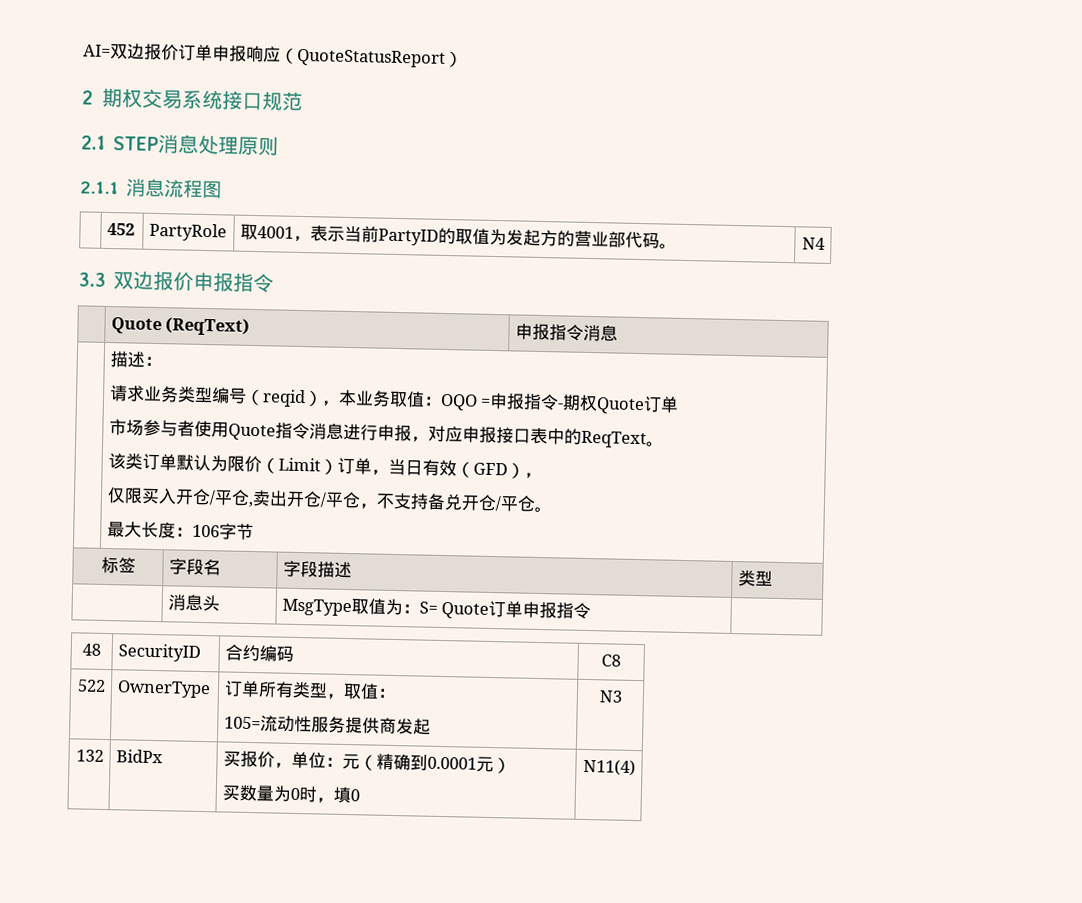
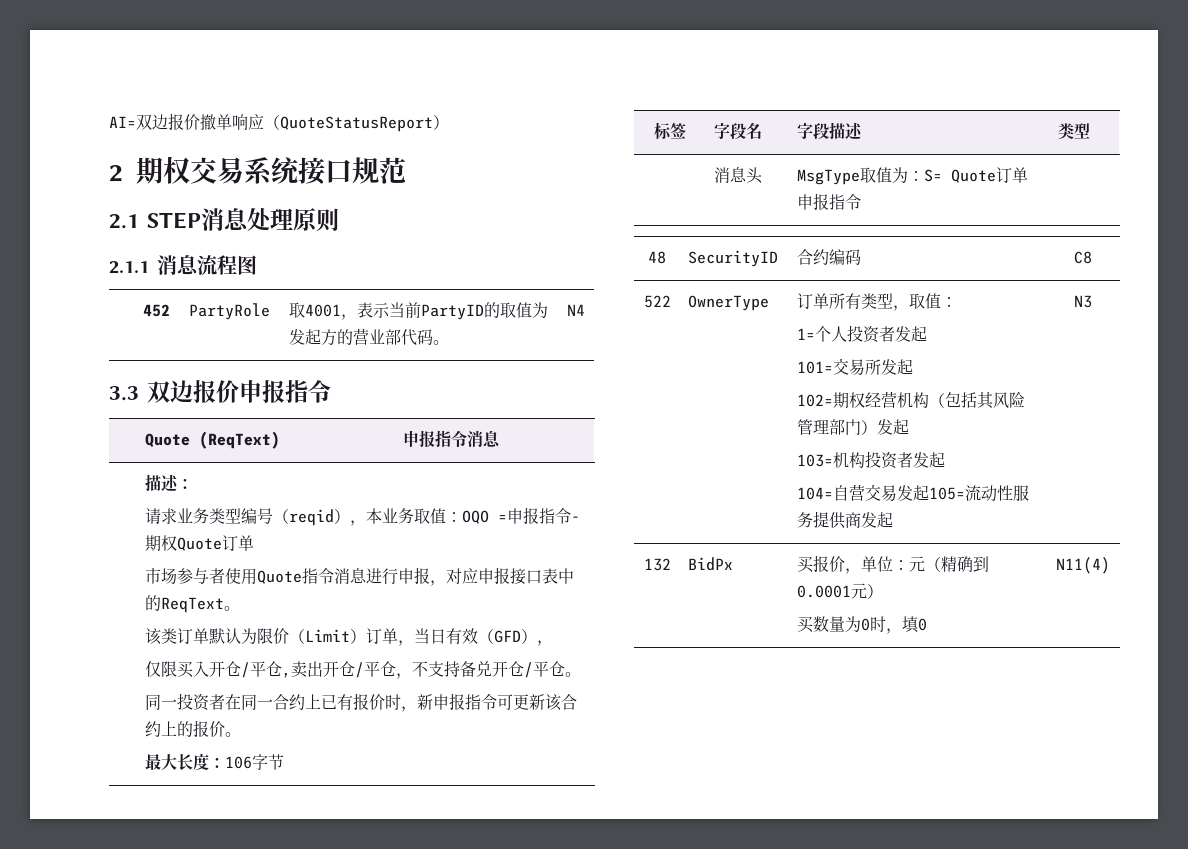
[178,44,247,62] 订单申报 -> [200,114,232,130] 撤单
(552, 509) none -> [144,693,577,712] [144,720,241,737] // 同一投资者在同一合约上已有报价时，新申报指令可更新该合约上的报价。
(396, 693) none -> [796,325,927,343] [796,358,913,376] [796,391,1025,409] [796,419,909,435] [796,451,945,469] [796,484,929,502] 1=个人投资者发起 // 101=交易所发起 // 102=期权经营机构（包括其风险管理部门）发起 // 103=机构投资者发起 // 104=自营交易发起

